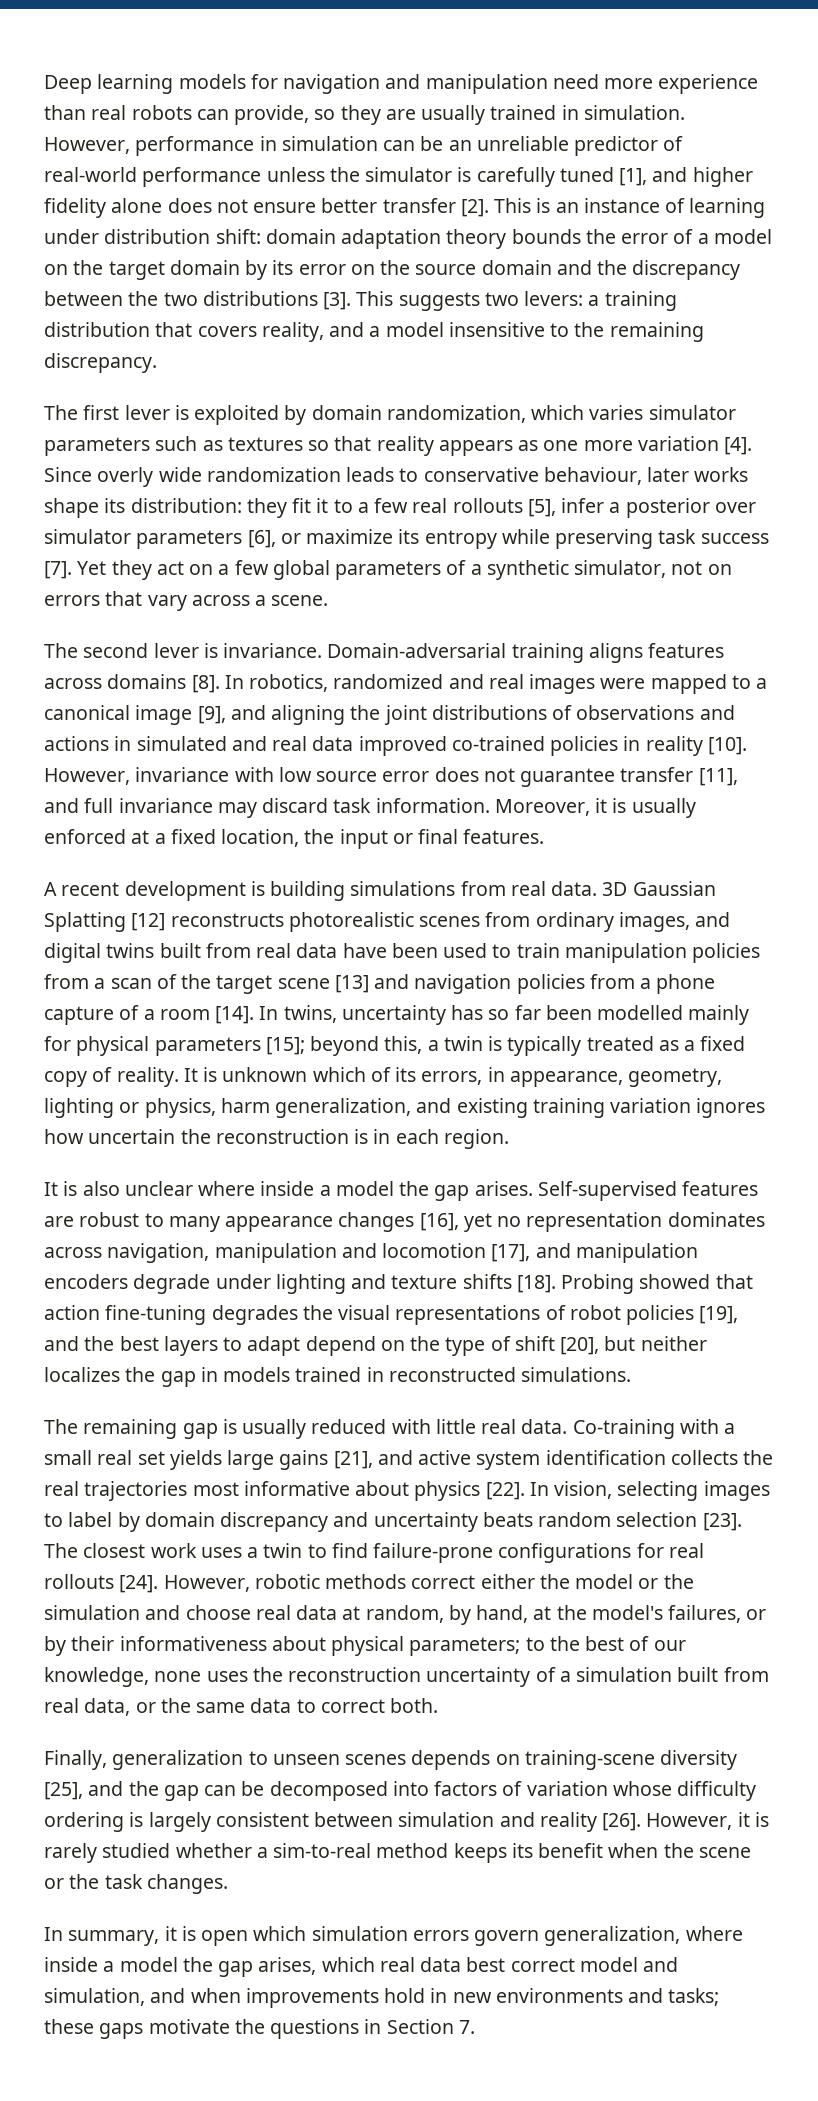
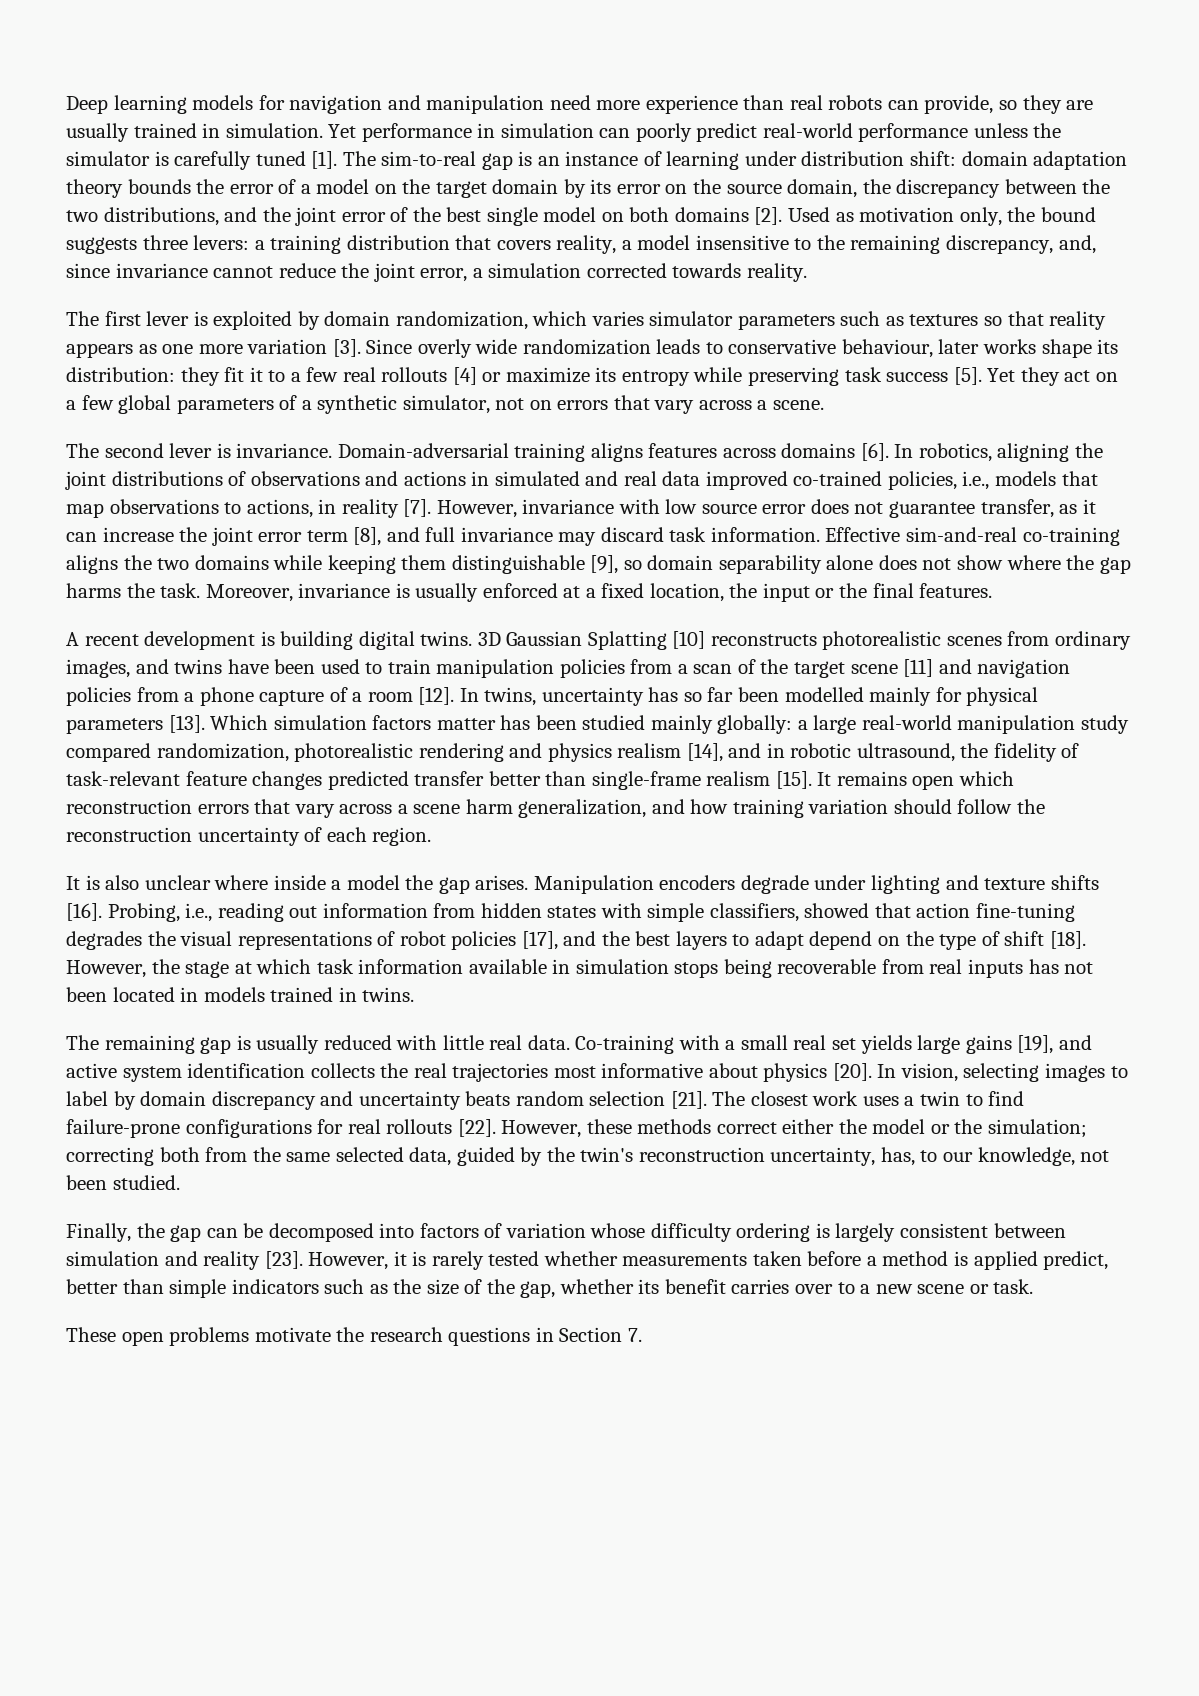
[44,137,130,154] However, -> [328,124,357,138] Yet
[420,136,684,156] be an unreliable predictor of -> [635,123,758,142] poorly predict
[619,167,753,187] [44,198,532,218] [1], and higher fidelity alone does not ensure better transfer [2]. This -> [311,151,513,170] [1]. The sim-to-real gap
[481,260,592,275] domain and -> [787,179,858,198] domain,
[202,291,519,311] distributions [3]. This suggests two -> [103,207,1096,226] [66,235,188,254] distributions, and the joint error of the best single model on both domains [2]. Used as motivation only, the bound suggests three
[329,322,365,337] and -> (617, 244) none
[44,353,157,373] discrepancy. -> [946,235,1096,254] [66,263,807,282] discrepancy, and, since invariance cannot reduce the joint error, a simulation corrected towards reality.
[724,437,753,455] [4]. -> [332,339,361,357] [3].
[527,498,756,518] [44,529,276,549] [5], infer a posterior over simulator parameters [6], -> [452,367,477,385] [4]
[44,561,72,579] [7]. -> [953,367,982,385] [5].
[191,675,220,693] [8]. -> [860,443,889,461] [6].
[333,674,768,694] [44,705,266,725] randomized and real images were mapped to a canonical image [9], and -> (992, 452) none
[550,736,619,756] policies -> [887,471,1098,490] [66,499,313,518] policies, i.e., models that map observations to actions,
[707,737,747,755] [10]. -> [403,499,432,517] [7].
[620,767,738,786] transfer [11], -> [980,499,1096,518] [66,527,382,546] transfer, as it can increase the joint error term [8],
[494,798,608,816] Moreover, it -> [825,527,1120,546] [66,555,1131,574] [66,583,391,602] Effective sim-and-real co-training aligns the two domains while keeping them distinguishable [9], so domain separability alone does not show where the gap harms the task. Moreover, invariance
(413, 838) none -> [839,583,868,598] the
[350,881,598,896] simulations from real data. -> [358,631,473,650] digital twins.
[131,913,166,931] [12] -> [672,631,706,649] [10]
[44,943,338,963] digital twins built from real data -> [174,659,223,674] twins
[334,975,369,993] [13] -> [903,659,934,677] [11]
[215,1006,255,1024] [14]. -> [418,687,455,705] [12].
[265,1036,746,1056] [44,1067,723,1087] [44,1098,216,1118] [15]; beyond this, a twin is typically treated as a fixed copy of reality. It is unknown which of its errors, in appearance, geometry, lighting or physics, -> [168,715,1130,734] [66,743,1080,762] [66,771,1014,790] [66,799,461,818] [13]. Which simulation factors matter has been studied mainly globally: a large real-world manipulation study compared randomization, photorealistic rendering and physics realism [14], and in robotic ultrasound, the fidelity of task-relevant feature changes predicted transfer better than single-frame realism [15]. It remains open which reconstruction errors that vary across a scene
[456,1098,528,1118] existing -> [690,799,729,814] how
[696,1098,766,1118] [44,1129,391,1144] ignores how uncertain the reconstruction is in -> [893,799,1046,814] [66,827,323,846] should follow the reconstruction uncertainty of
[537,1181,759,1201] [44,1212,765,1232] [44,1243,698,1263] Self-supervised features are robust to many appearance changes [16], yet no representation dominates across navigation, manipulation and locomotion [17], and manipulation -> [533,875,654,894] Manipulation
[516,1274,635,1294] [18]. Probing -> [66,903,799,922] [16]. Probing, i.e., reading out information from hidden states with simple classifiers,
[699,1306,739,1324] [19], -> [521,931,558,950] [17],
[560,1336,707,1355] [44,1367,196,1387] [20], but neither localizes the gap -> [1049,931,1086,949] [66,959,1094,978] [66,987,175,1002] [18]. However, the stage at which task information available in simulation stops being recoverable from real inputs has not been located
[388,1367,632,1382] reconstructed simulations. -> [362,987,415,1002] twins.
[333,1451,373,1469] [21], -> [1017,1035,1054,1054] [19],
[485,1482,525,1500] [22]. -> [832,1063,872,1081] [20].
[702,1513,742,1531] [23]. -> [670,1091,707,1109] [21].
[119,1574,320,1593] [24]. However, robotic -> [457,1119,632,1138] [22]. However, these
[44,1605,767,1625] [44,1636,686,1656] [44,1667,769,1687] [44,1698,439,1716] [44,1750,738,1770] [44,1781,124,1800] simulation and choose real data at random, by hand, at the model's failures, or by their informativeness about physical parameters; to the best of our knowledge, none uses the reconstruction uncertainty of a simulation built from real data, or the same data to correct both. // Finally, generalization to unseen scenes depends on training-scene diversity [25], and -> [988,1119,1088,1138] [66,1147,1110,1166] [66,1175,180,1190] [66,1223,131,1242] simulation; correcting both from the same selected data, guided by the twin's reconstruction uncertainty, has, to our knowledge, not been studied. // Finally,
[602,1813,642,1831] [26]. -> [264,1251,303,1269] [23].
[102,1843,751,1863] [44,1874,228,1894] [44,1926,743,1946] [44,1957,679,1977] [44,1988,720,2008] [44,2019,144,2039] studied whether a sim-to-real method keeps its benefit when the scene or the task changes. // In summary, it is open which simulation errors govern generalization, where inside a model the gap arises, which real data best correct model and simulation, and when improvements hold in new environments and tasks; these gaps -> [488,1251,1109,1270] [66,1279,1034,1298] [66,1327,250,1346] tested whether measurements taken before a method is applied predict, better than simple indicators such as the size of the gap, whether its benefit carries over to a new scene or task. // These open problems
(265, 2026) none -> [369,1327,443,1342] research

